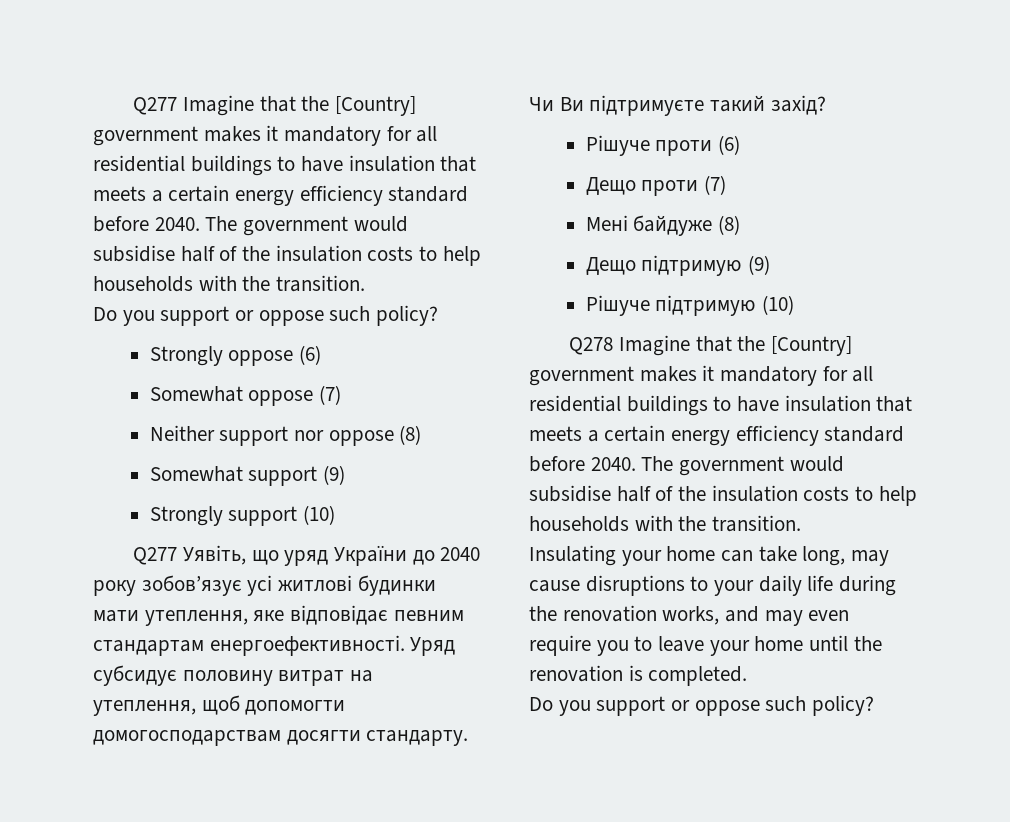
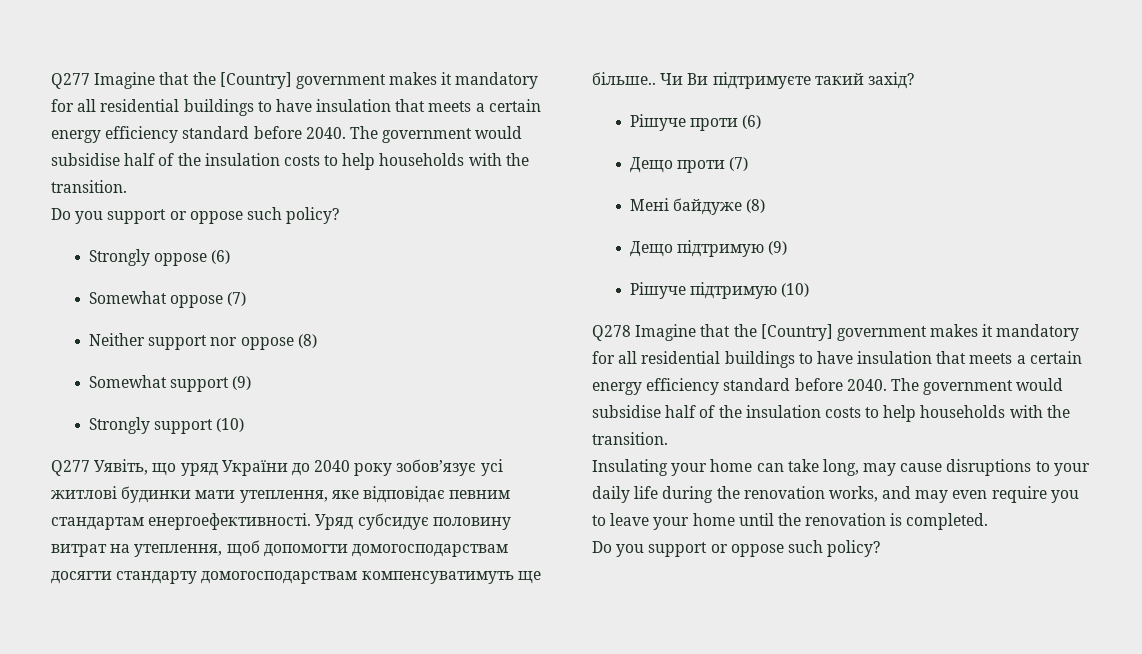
[366,730,469,746] стандарту. -> [116,571,541,584] [592,72,656,85] стандарту домогосподарствам компенсуватимуть ще більше..

